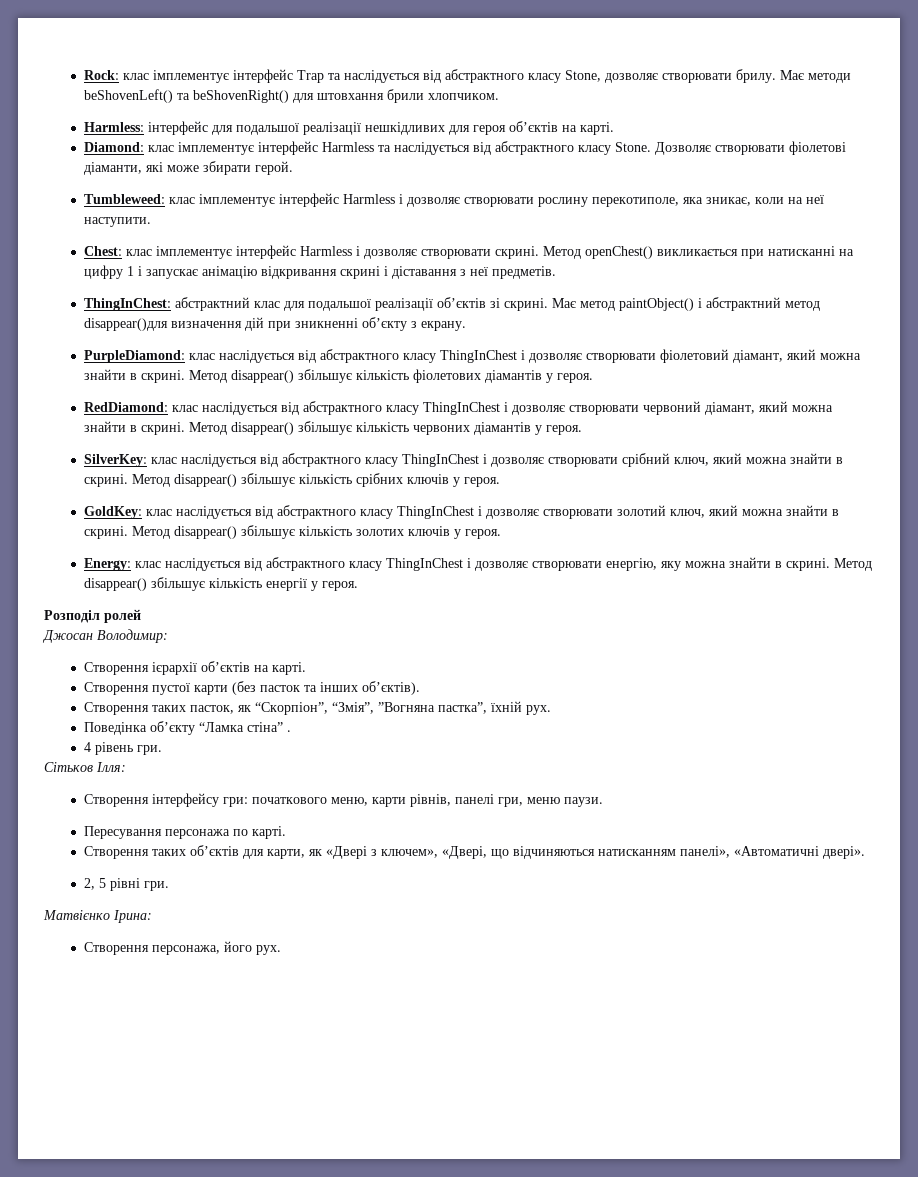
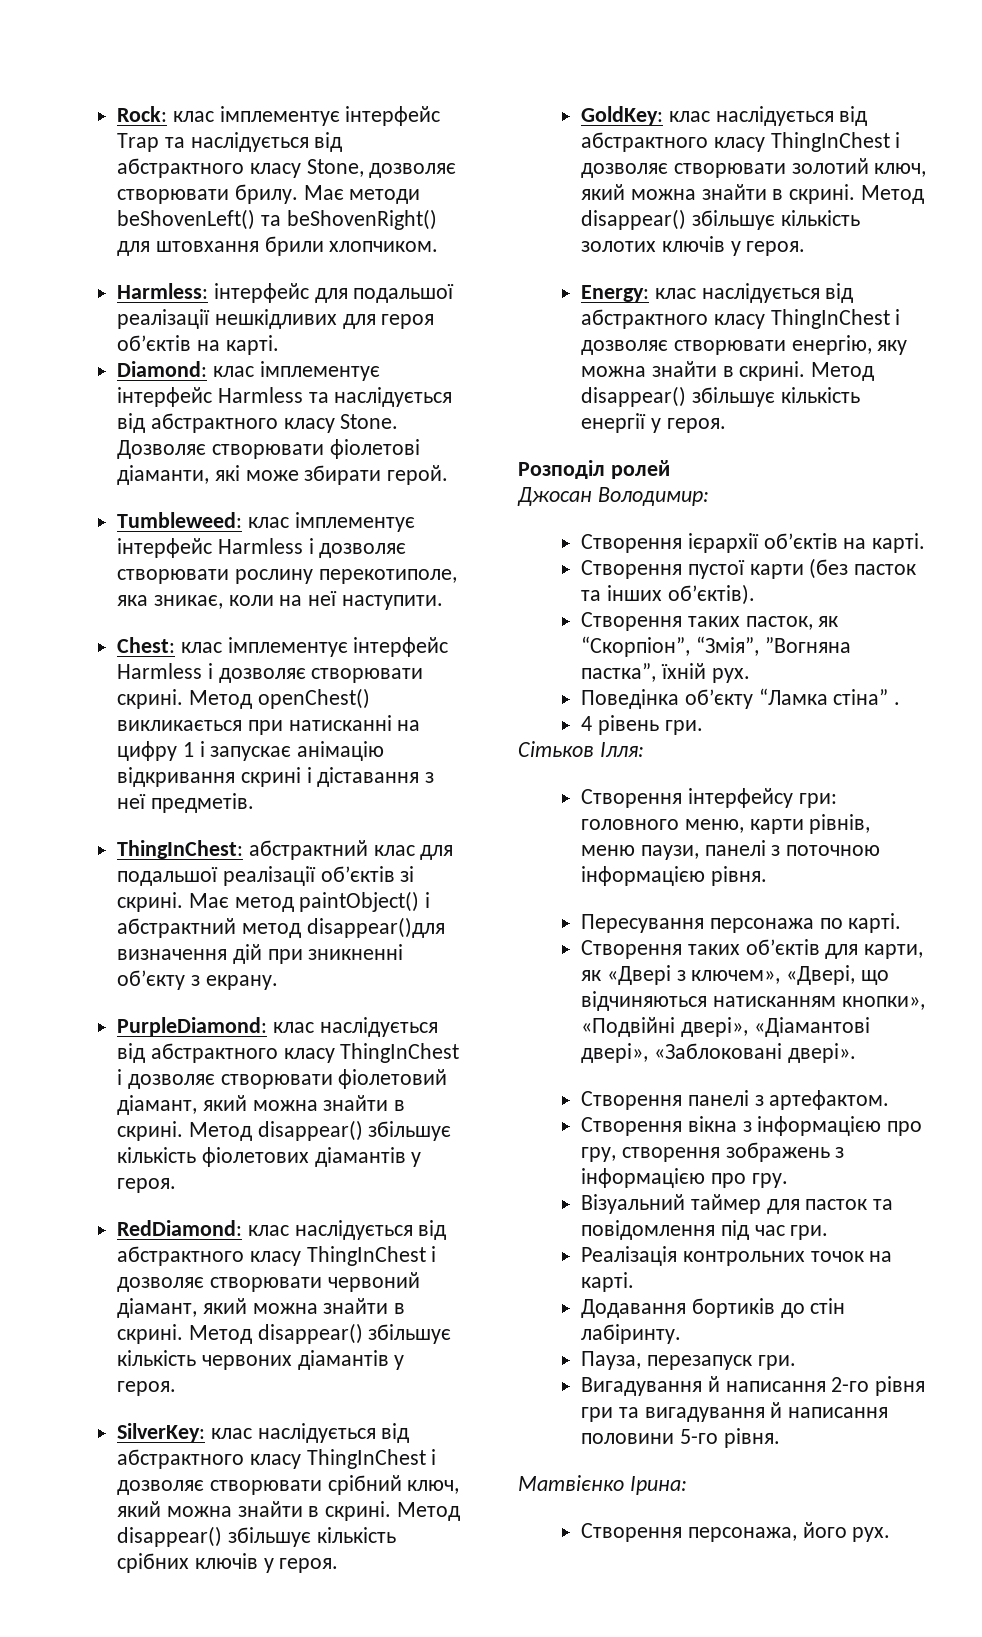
[251,797,327,804] початкового -> [580,819,679,830] головного
[454,794,603,807] панелі гри, меню паузи. -> [580,840,881,860] [580,866,767,886] меню паузи, панелі з поточною інформацією рівня.
[679,846,865,859] [83,878,169,891] панелі», «Автоматичні двері». // 2, 5 рівні гри. -> [841,996,925,1010] [580,1017,870,1037] [580,1043,856,1063] [580,1090,890,1110] [580,1116,923,1136] [580,1142,845,1162] [580,1168,788,1188] [580,1194,894,1214] [580,1220,829,1240] [580,1246,893,1266] [580,1272,634,1292] [580,1298,846,1318] [580,1324,681,1344] [580,1351,796,1370] [580,1376,926,1396] [580,1402,889,1422] [580,1428,780,1448] кнопки», «Подвійні двері», «Діамантові двері», «Заблоковані двері». // Створення панелі з артефактом. // Створення вікна з інформацією про гру, створення зображень з інформацією про гру. // Візуальний таймер для пасток та повідомлення під час гри. // Реалізація контрольних точок на карті. // Додавання бортиків до стін лабіринту. // Пауза, перезапуск гри. // Вигадування й написання 2-го рівня гри та вигадування й написання половини 5-го рівня.

